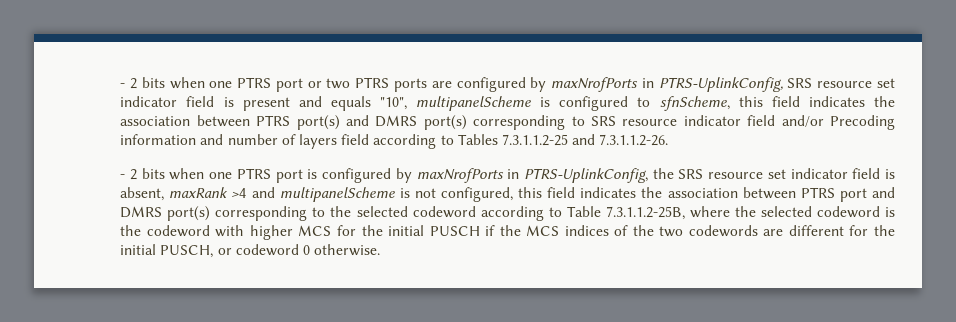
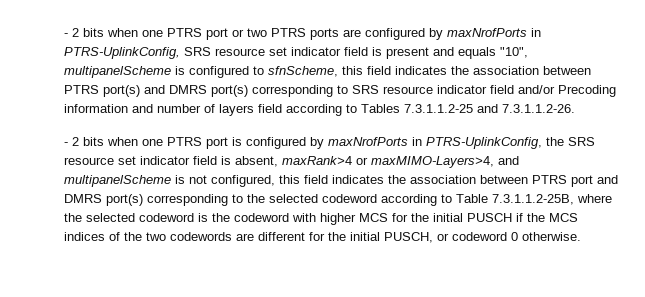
[169,187,247,198] maxRank >4 -> [281,156,494,168] maxRank>4 or maxMIMO-Layers>4,

